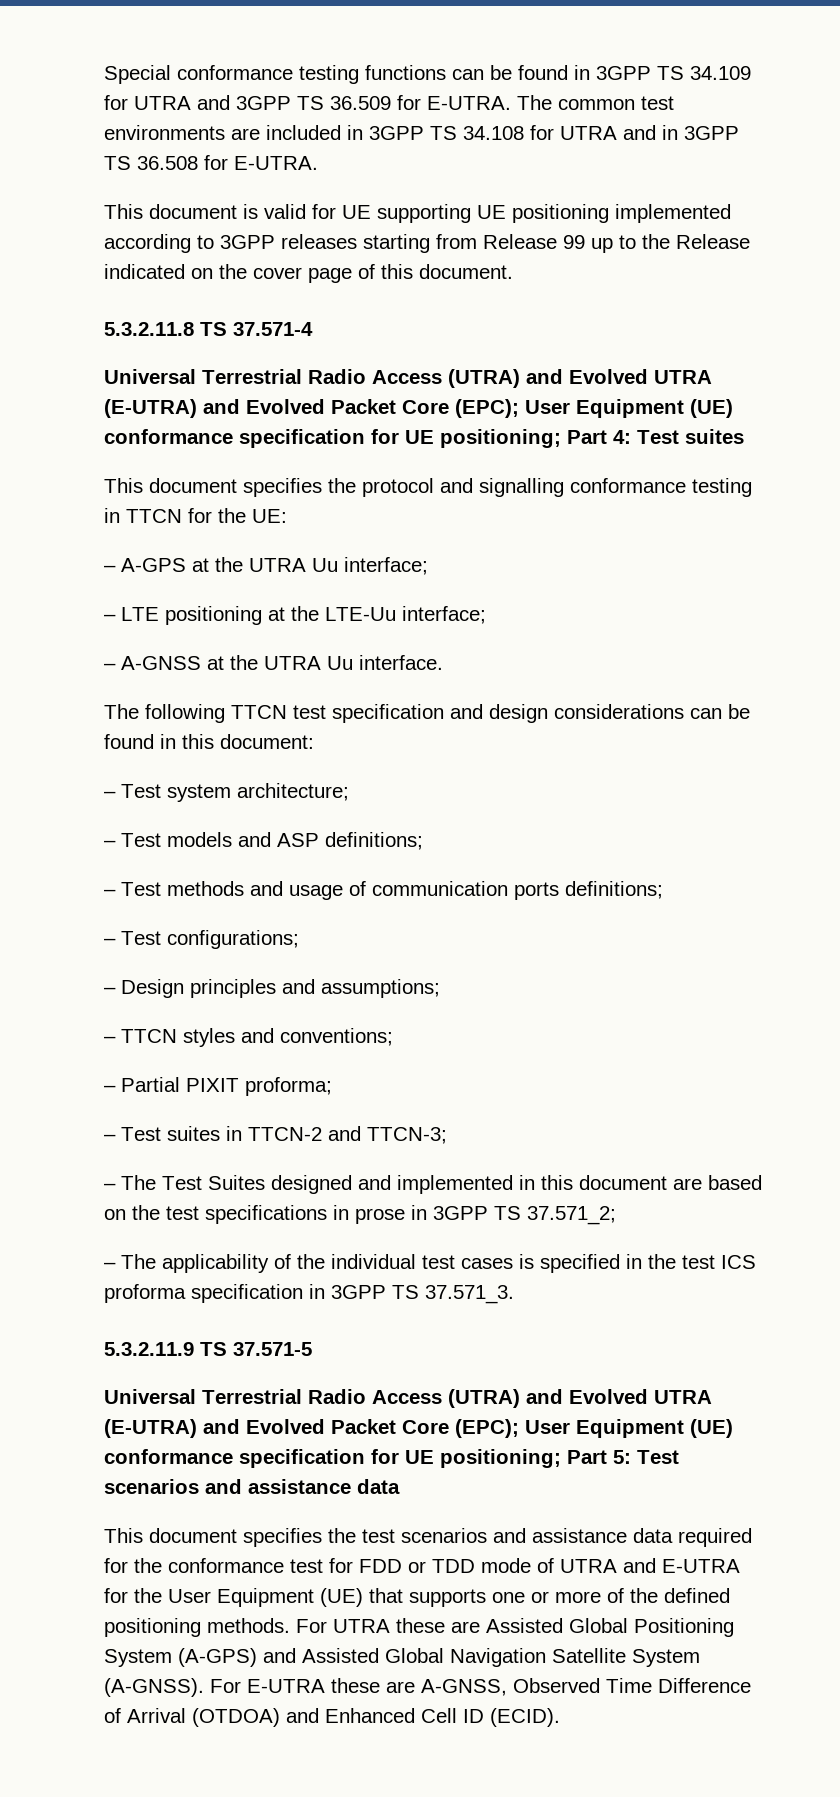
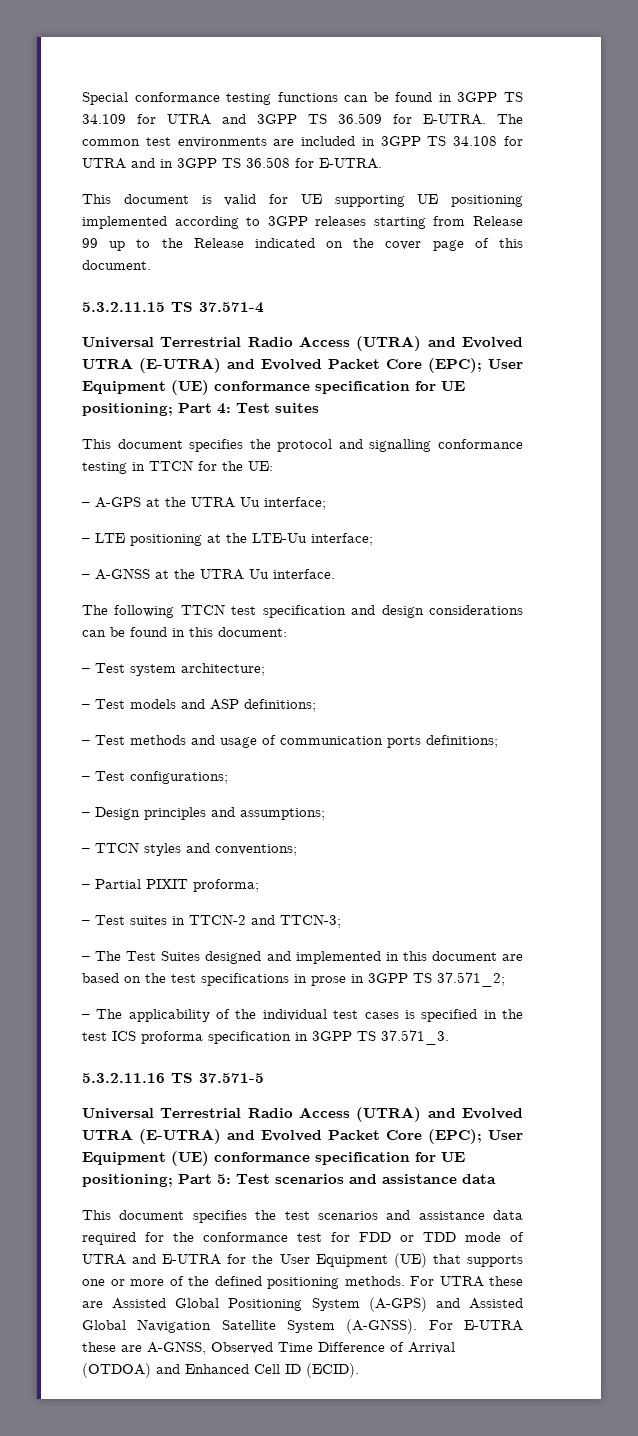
[104,322,194,336] 5.3.2.11.8 -> [82,302,165,312] 5.3.2.11.15
[104,1342,194,1356] 5.3.2.11.9 -> [82,1073,165,1083] 5.3.2.11.16

